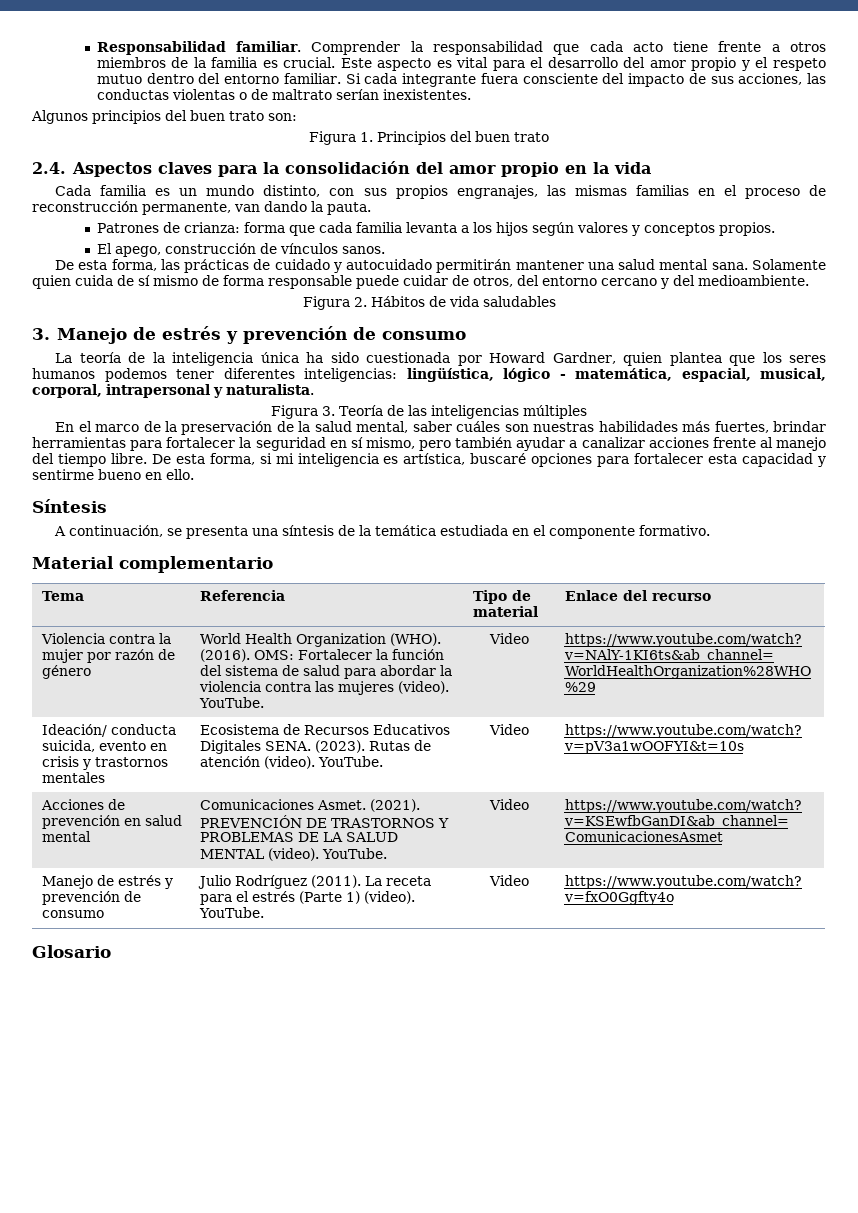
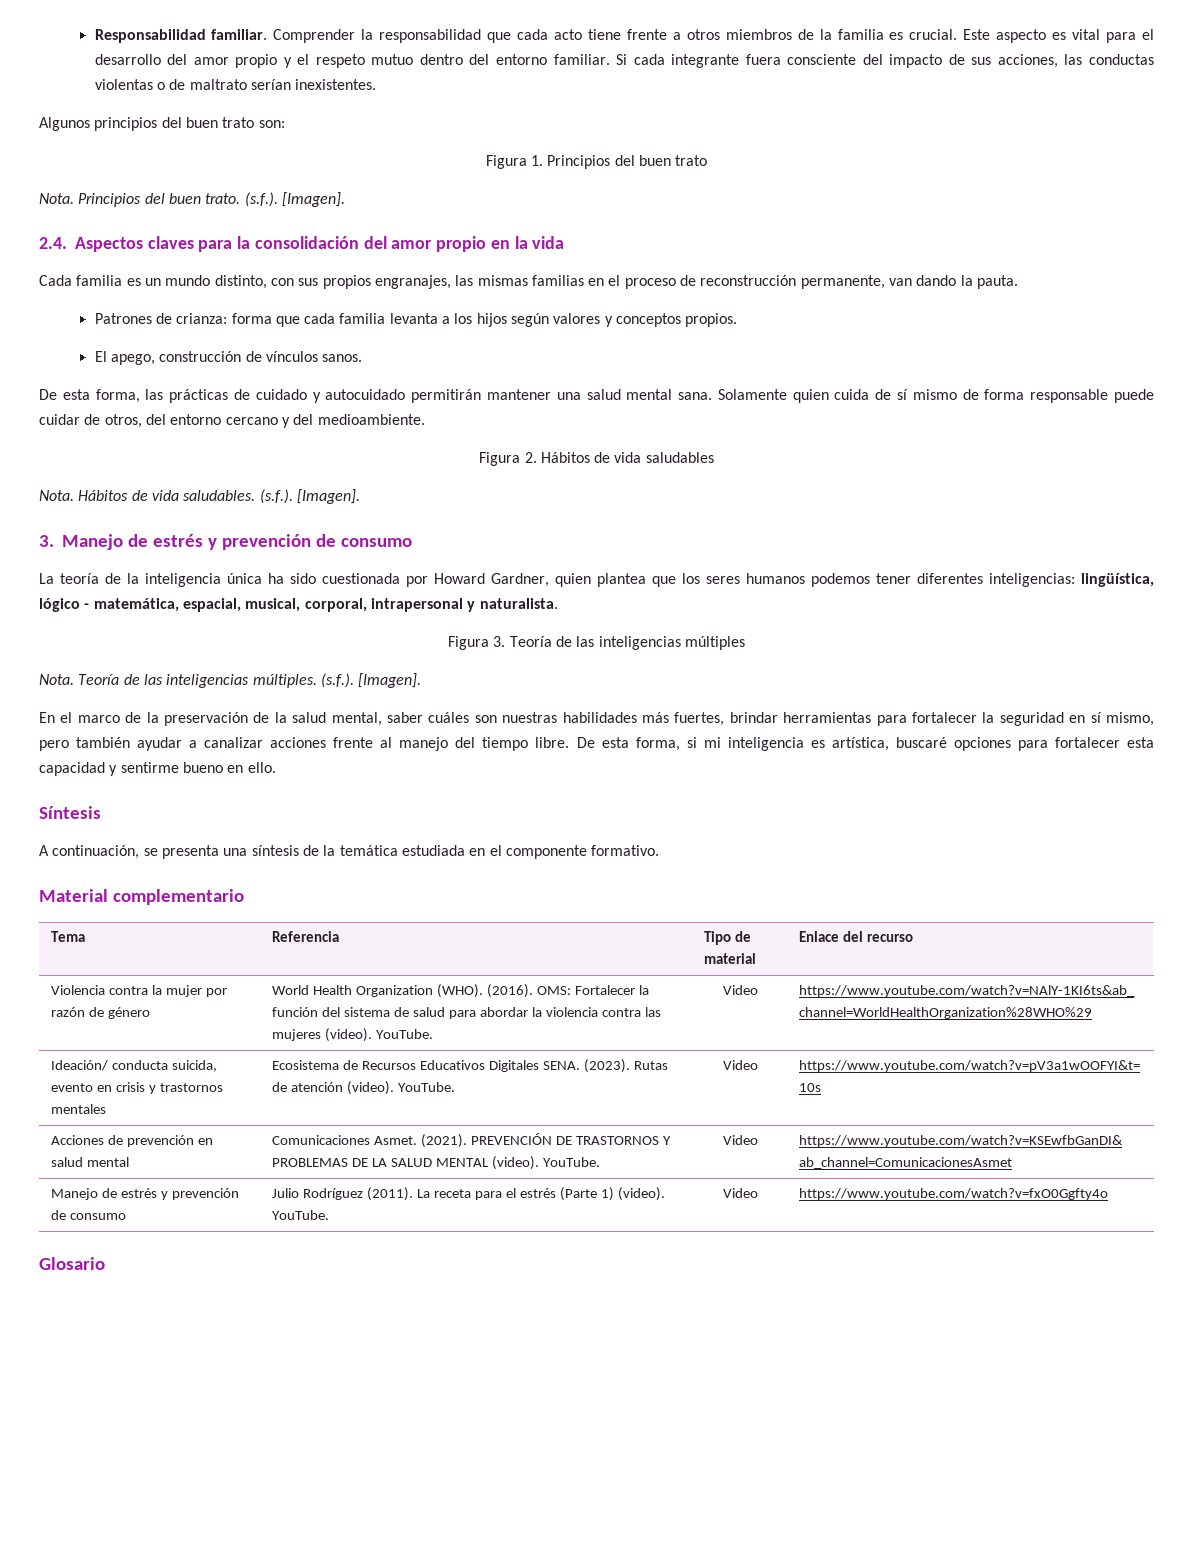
(549, 137) none -> [39,192,345,207] // Nota. Principios del buen trato. (s.f.). [Imagen].
(556, 301) none -> [39,489,360,504] // Nota. Hábitos de vida saludables. (s.f.). [Imagen].
(587, 412) none -> [39,673,422,688] // Nota. Teoría de las inteligencias múltiples. (s.f.). [Imagen].

